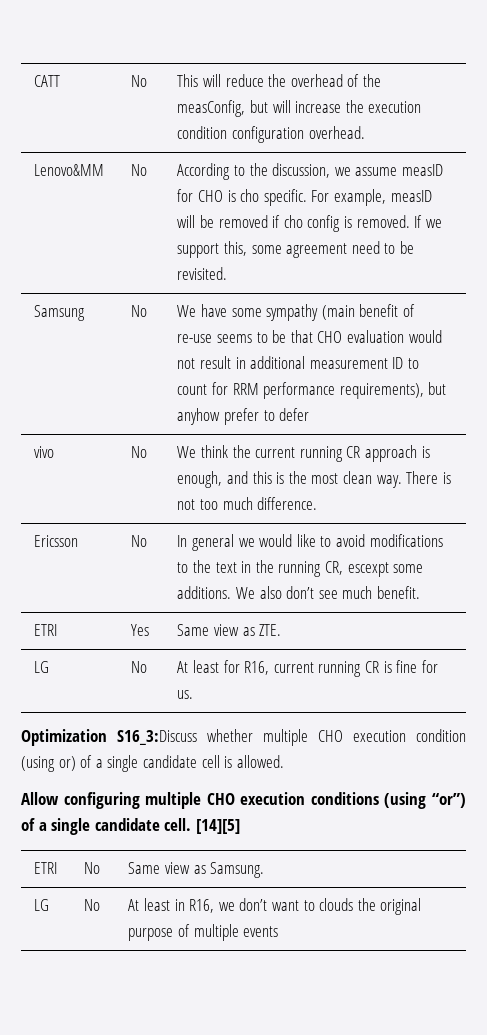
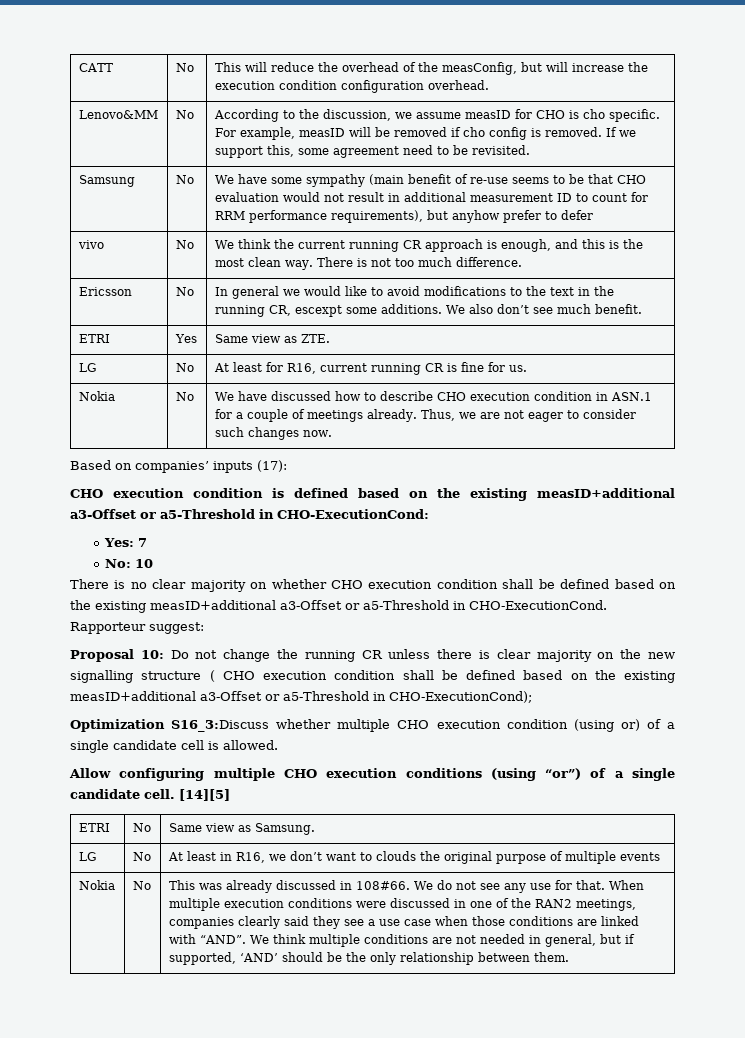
(194, 694) none -> [78,391,115,401] [175,392,194,401] [214,391,652,401] [214,409,636,422] [214,427,332,440] [70,460,287,473] [70,488,675,501] [70,509,429,519] [104,538,148,547] [105,559,154,568] [70,579,677,592] [70,600,607,613] [70,622,204,634] [70,649,675,662] [70,670,675,683] [70,691,532,703] // Nokia | No | We have discussed how to describe CHO execution condition in ASN.1 for a couple of meetings already. Thus, we are not eager to consider such changes now. // Based on companies’ inputs (17): // CHO execution condition is defined based on the existing measID+additional a3-Offset or a5-Threshold in CHO-ExecutionCond: // Yes: 7 // No: 10 // There is no clear majority on whether CHO execution condition shall be defined based on the existing measID+additional a3-Offset or a5-Threshold in CHO-ExecutionCond. Rapporteur suggest: // Proposal 10: Do not change the running CR unless there is clear majority on the new signalling structure ( CHO execution condition shall be defined based on the existing measID+additional a3-Offset or a5-Threshold in CHO-ExecutionCond);
(279, 931) none -> [78,880,115,890] [132,881,151,890] [168,880,644,893] [168,898,636,911] [168,916,639,929] [168,934,635,947] [168,952,569,965] // Nokia | No | This was already discussed in 108#66. We do not see any use for that. When multiple execution conditions were discussed in one of the RAN2 meetings, companies clearly said they see a use case when those conditions are linked with “AND”. We think multiple conditions are not needed in general, but if supported, ‘AND’ should be the only relationship between them.

